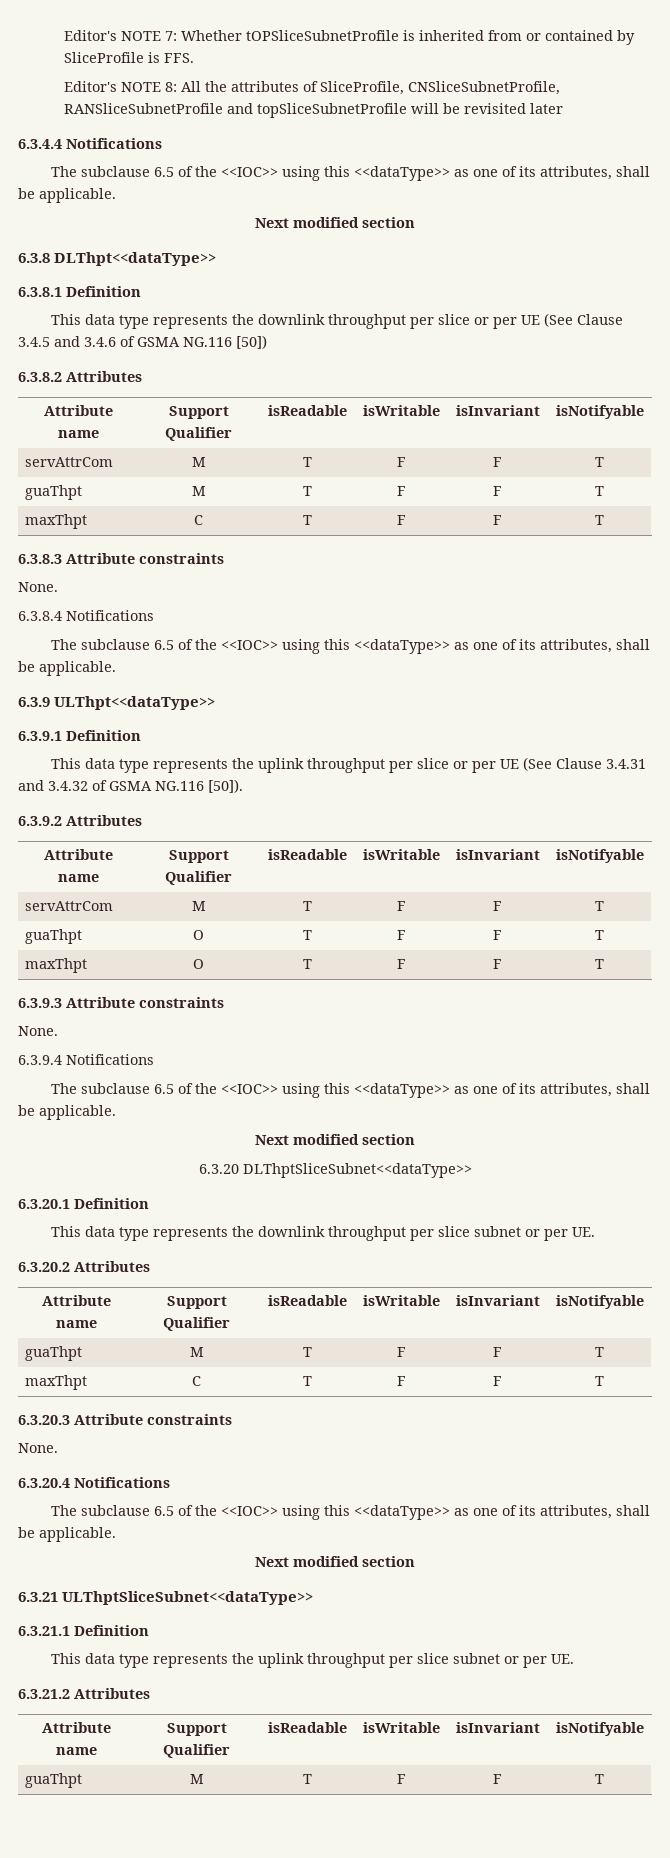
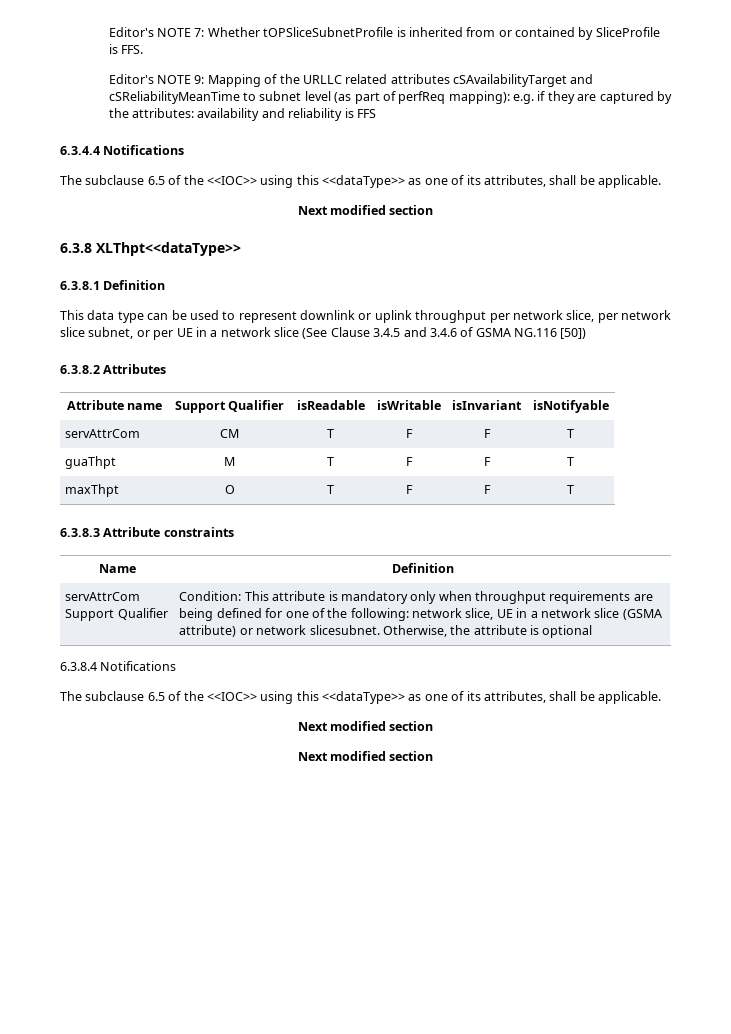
[164,81,560,95] [63,103,563,118] 8: All the attributes of SliceProfile, CNSliceSubnetProfile, RANSliceSubnetProfile and topSliceSubnetProfile will be revisited later -> [194,74,594,87] [108,91,672,104] [108,108,376,121] 9: Mapping of the URLLC related attributes cSAvailabilityTarget and cSReliabilityMeanTime to subnet level (as part of perfReq mapping): e.g. if they are captured by the attributes: availability and reliability is FFS
[54,252,217,266] DLThpt<<dataType>> -> [96,242,241,256] XLThpt<<dataType>>
[153,314,541,329] represents the downlink throughput per slice or per UE -> [147,310,671,323] [60,327,299,340] can be used to represent downlink or uplink throughput per network slice, per network slice subnet, or per UE in a network slice
[191,457,206,467] M -> [220,429,239,438] CM
[193,515,203,525] C -> [224,485,235,494] O
[18,582,58,592] [18,610,154,621] [51,639,651,654] [18,661,116,676] [18,696,216,710] [18,730,141,741] [51,757,647,773] [18,779,243,793] [18,815,142,826] [43,849,113,860] [57,874,99,882] [168,850,229,863] [164,871,232,885] [267,849,347,860] [362,849,440,860] [455,849,540,860] [555,849,644,863] [25,901,114,911] [191,901,206,911] [302,901,312,911] [396,901,406,911] [493,901,502,911] [595,901,604,911] [25,929,83,944] [192,930,204,940] [302,930,312,940] [396,930,406,940] [493,930,502,940] [595,930,604,940] [25,958,88,973] [192,959,204,969] [302,959,312,969] [396,959,406,969] [493,959,502,969] [595,959,604,969] [18,997,224,1008] [18,1026,58,1036] [18,1055,62,1065] // None. // 6.3.8.4 Notifications // The subclause 6.5 of the <<IOC>> using this <<dataType>> as one of its attributes, shall be applicable. // 6.3.9 ULThpt<<dataType>> // 6.3.9.1 Definition // This data type represents the uplink throughput per slice or per UE (See Clause 3.4.31 and 3.4.32 of GSMA NG.116 [50]). // 6.3.9.2 Attributes // Attribute name | Support Qualifier | isReadable | isWritable | isInvariant | isNotifyable // servAttrCom | M | T | F | F | T // guaThpt | O | T | F | F | T // maxThpt | O | T | F | F | T // 6.3.9.3 Attribute constraints // None. // 6.3.9.4 -> [99,564,136,573] [391,563,454,573] [65,592,141,601] [65,608,168,621] [179,591,653,604] [179,608,662,621] [179,625,593,638] [60,662,97,671] // Name | Definition // servAttrCom Support Qualifier | Condition: This attribute is mandatory only when throughput requirements are being defined for one of the following: network slice, UE in a network slice (GSMA attribute) or network slicesubnet. Otherwise, the attribute is optional // 6.3.8.4
[198,1163,472,1178] [18,1198,149,1209] [51,1226,596,1241] [18,1261,150,1272] [41,1295,111,1306] [55,1320,97,1328] [166,1296,227,1309] [162,1317,230,1331] [267,1295,347,1306] [362,1295,440,1306] [455,1295,540,1306] [555,1295,644,1309] [25,1346,83,1361] [189,1347,204,1357] [302,1347,312,1357] [396,1347,406,1357] [493,1347,502,1357] [595,1347,604,1357] [25,1375,88,1390] [191,1376,201,1386] [302,1376,312,1386] [396,1376,406,1386] [493,1376,502,1386] [595,1376,604,1386] [18,1414,232,1425] [18,1443,58,1453] [18,1477,170,1488] [51,1505,651,1520] [18,1527,116,1542] [255,1556,415,1567] [18,1591,314,1605] [18,1625,149,1636] [51,1653,575,1668] [18,1688,150,1699] [41,1722,111,1733] [55,1747,97,1755] [166,1723,227,1736] [162,1744,230,1758] [267,1722,347,1733] [362,1722,440,1733] [455,1722,540,1733] [555,1722,644,1736] [25,1773,83,1788] [189,1774,204,1784] [302,1774,312,1784] [396,1774,406,1784] [493,1774,502,1784] [595,1774,604,1784] 6.3.20 DLThptSliceSubnet<<dataType>> // 6.3.20.1 Definition // This data type represents the downlink throughput per slice subnet or per UE. // 6.3.20.2 Attributes // Attribute name | Support Qualifier | isReadable | isWritable | isInvariant | isNotifyable // guaThpt | M | T | F | F | T // maxThpt | C | T | F | F | T // 6.3.20.3 Attribute constraints // None. // 6.3.20.4 Notifications // The subclause 6.5 of the <<IOC>> using this <<dataType>> as one of its attributes, shall be applicable. // Next modified section // 6.3.21 ULThptSliceSubnet<<dataType>> // 6.3.21.1 Definition // This data type represents the uplink throughput per slice subnet or per UE. // 6.3.21.2 Attributes // Attribute name | Support Qualifier | isReadable | isWritable | isInvariant | isNotifyable // guaThpt | M | T | F | F | T -> [297,751,434,761] Next modified section

